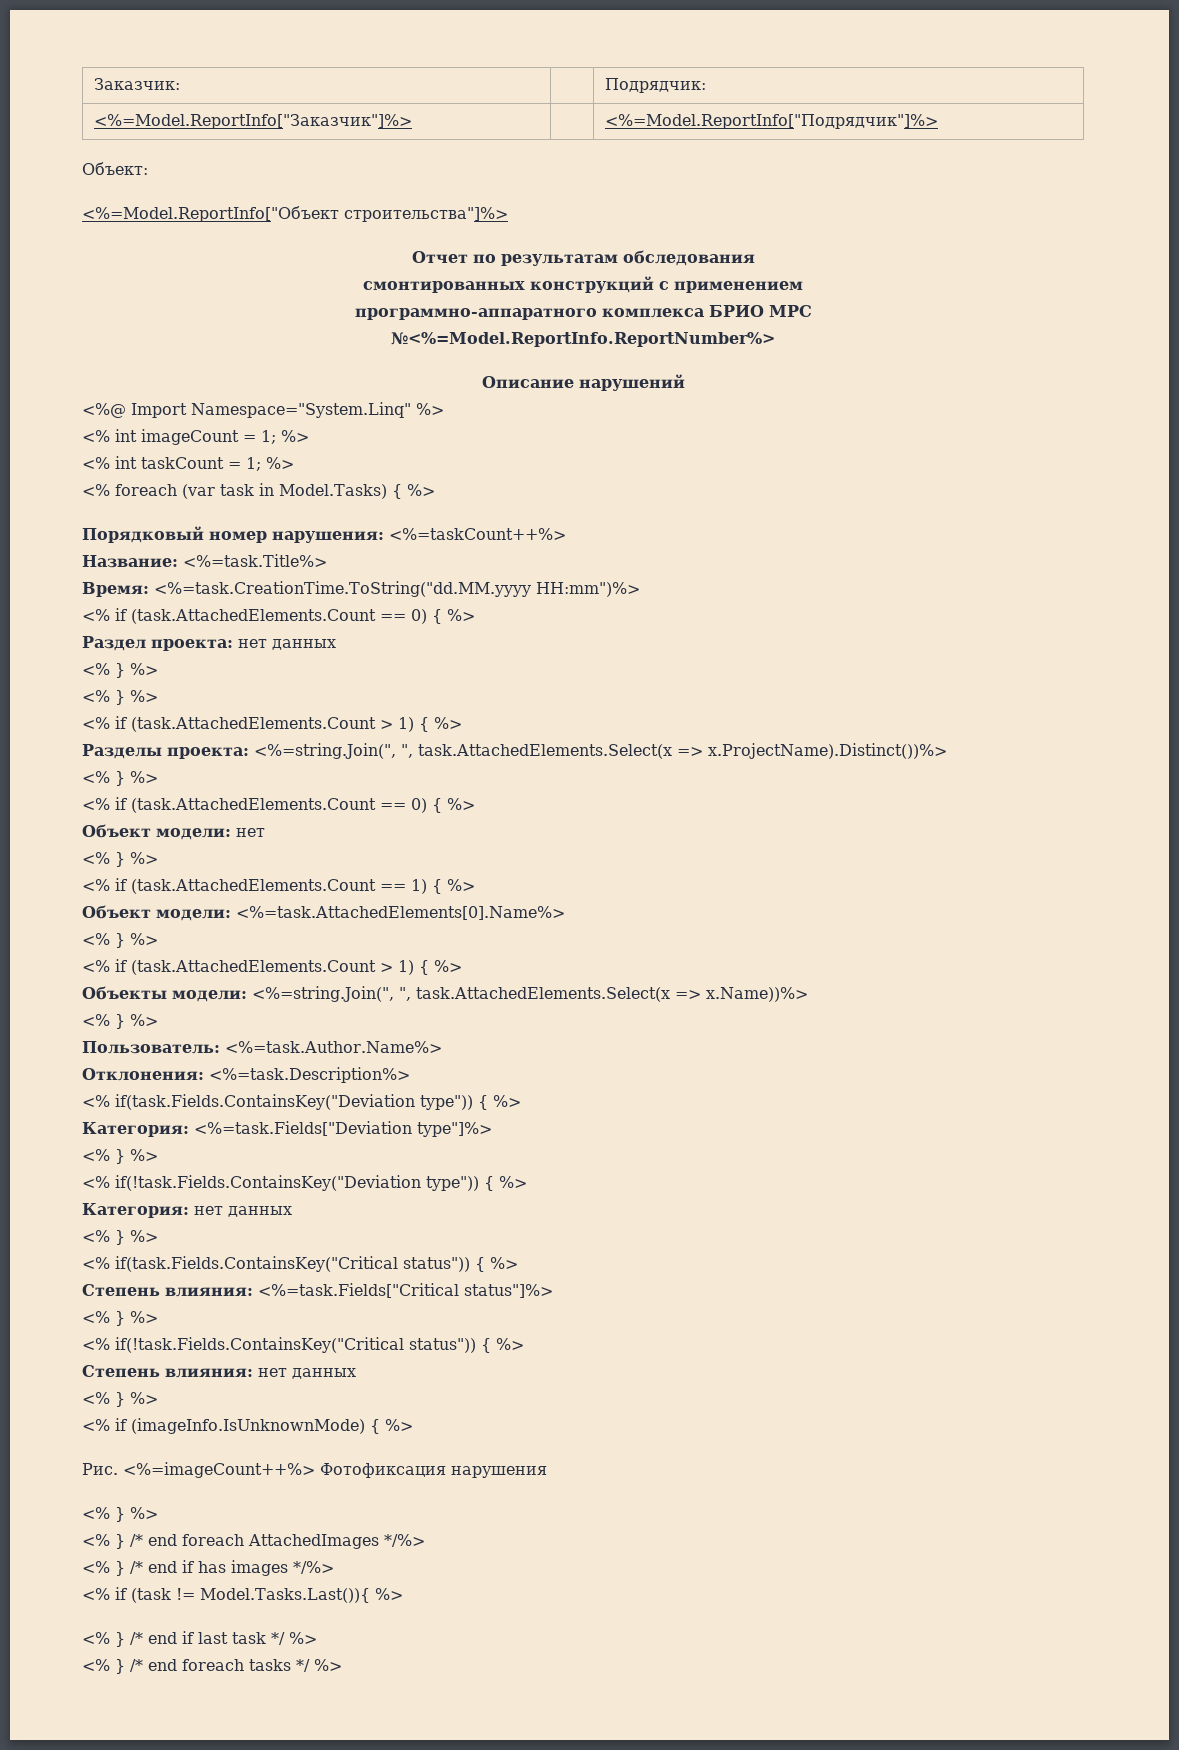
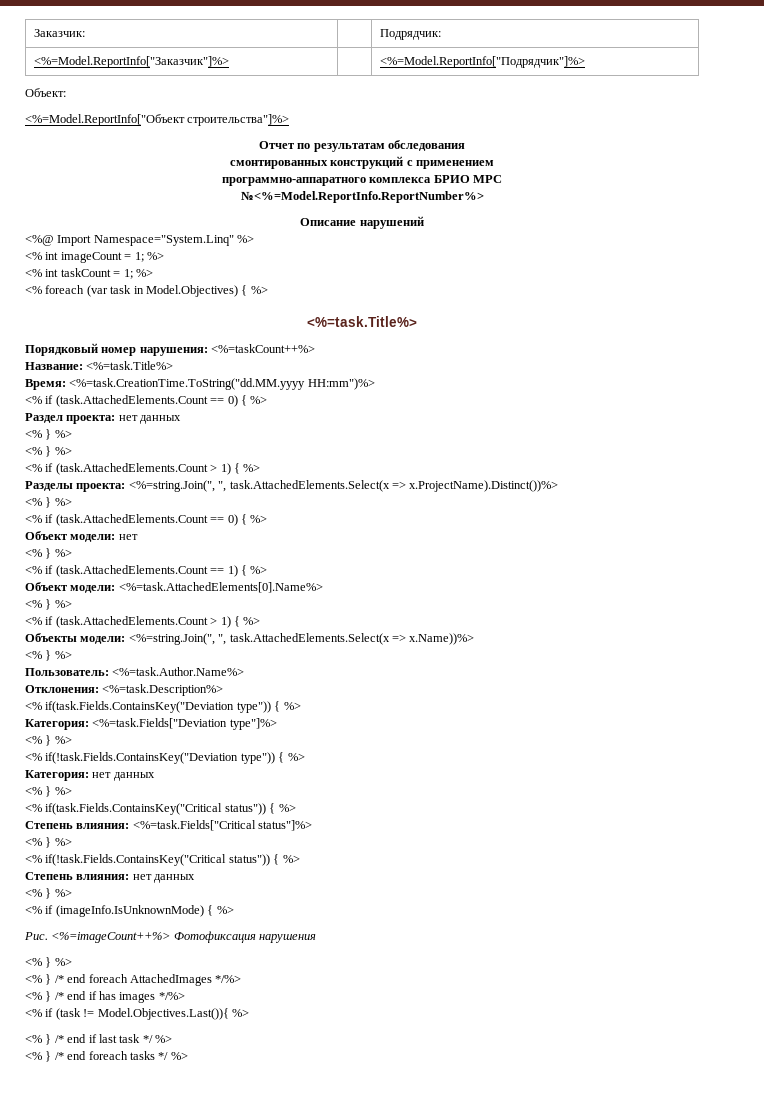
[279,484,435,499] Model.Tasks) { %> -> [145,285,268,297] [307,316,417,327] Model.Objectives) { %> // <%=task.Title%>
[200,1588,370,1603] Model.Tasks.Last()){ -> [97,1008,229,1020] Model.Objectives.Last()){

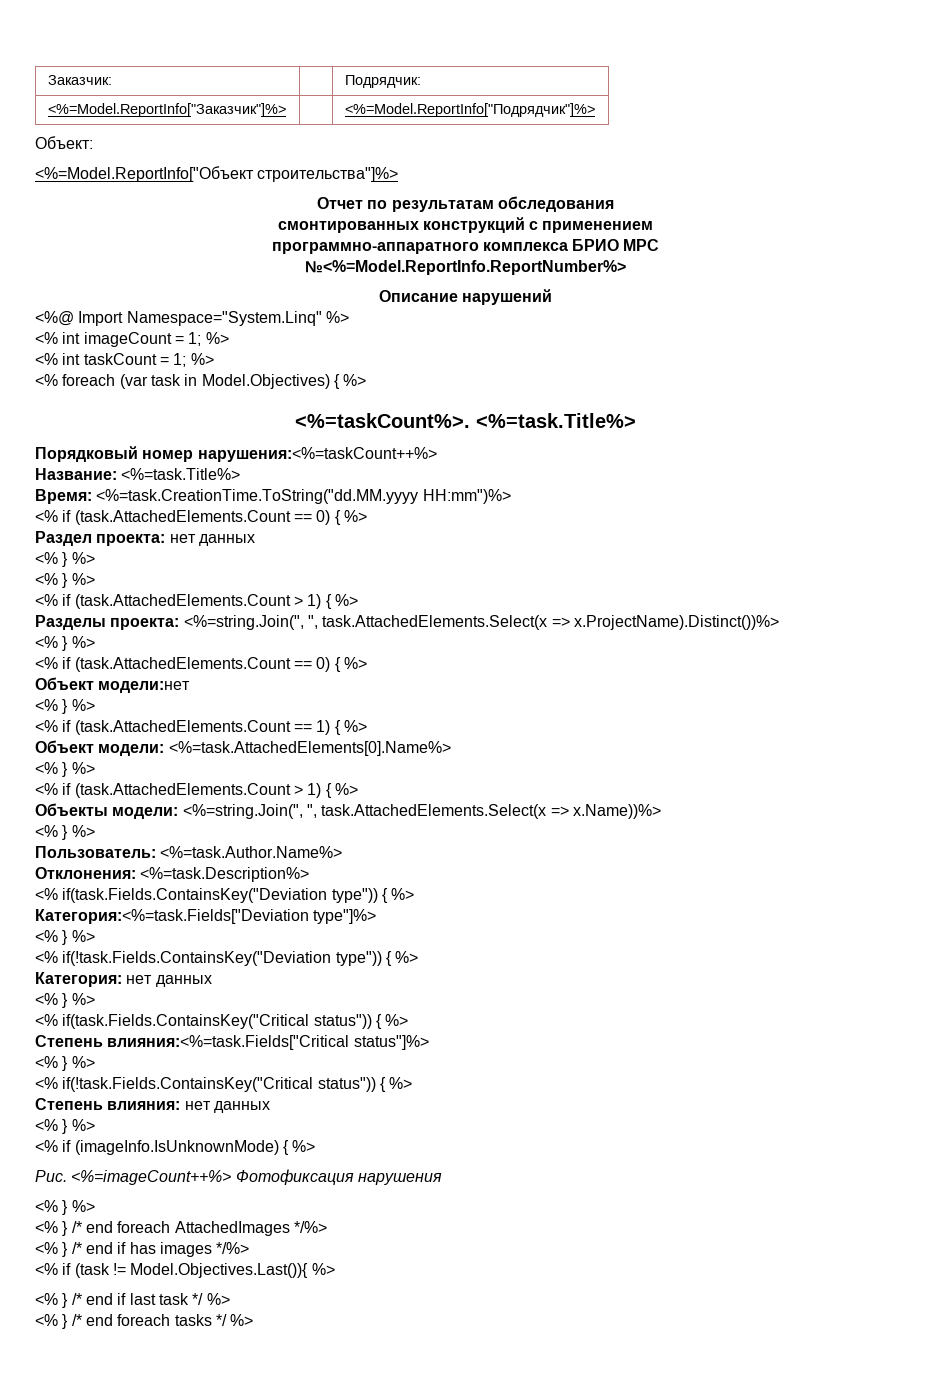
(268, 290) none -> [295,413,470,428] <%=taskCount%>.
[139,344,316,356] нарушения: <%=taskCount++%> -> [197,447,437,462] нарушения:<%=taskCount++%>
[70,534,138,542] модели: нет -> [98,681,191,693] модели:нет
[25,718,228,730] Категория: <%=task.Fields["Deviation -> [35,909,309,924] Категория:<%=task.Fields["Deviation
[76,820,256,831] влияния: <%=task.Fields["Critical -> [107,1035,350,1050] влияния:<%=task.Fields["Critical

